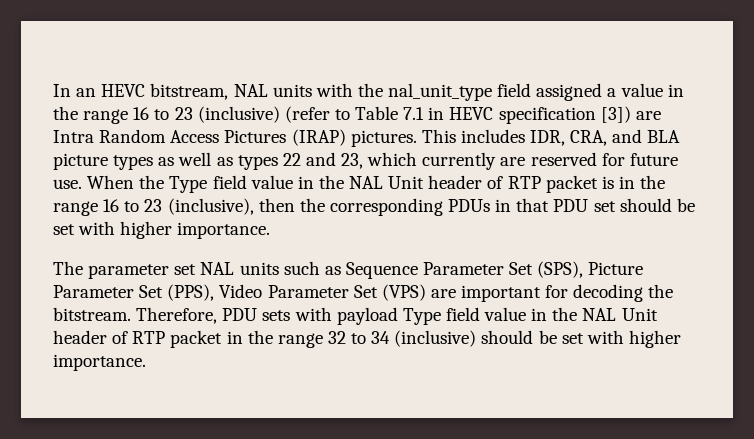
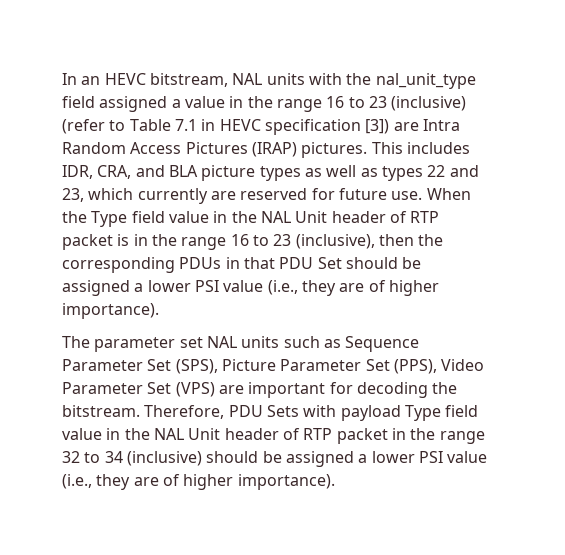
[593,198,695,212] [53,221,271,239] set should be set with higher importance. -> [317,257,422,269] [62,280,439,296] [62,303,159,319] Set should be assigned a lower PSI value (i.e., they are of higher importance).
[262,310,291,321] sets -> [266,405,299,417] Sets
[561,330,681,348] [53,354,146,371] set with higher importance. -> [285,451,488,467] [62,474,335,490] assigned a lower PSI value (i.e., they are of higher importance).

